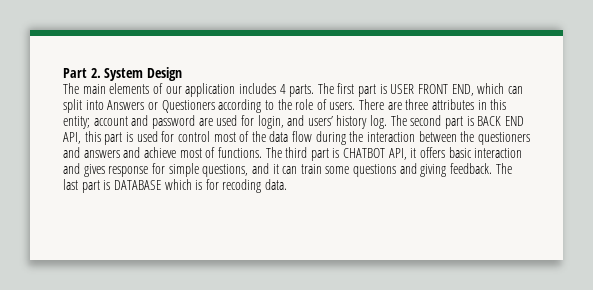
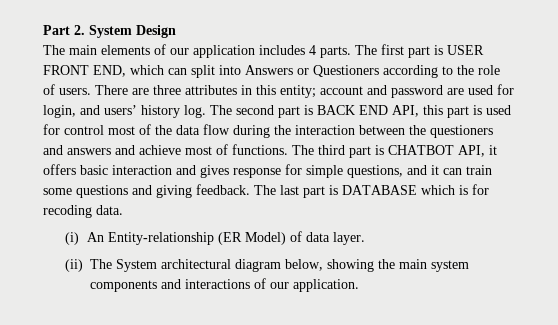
(288, 184) none -> [64,231,365,245] [64,259,469,272] [89,278,359,292] // (i) An Entity-relationship (ER Model) of data layer. // (ii) The System architectural diagram below, showing the main system components and interactions of our application.

